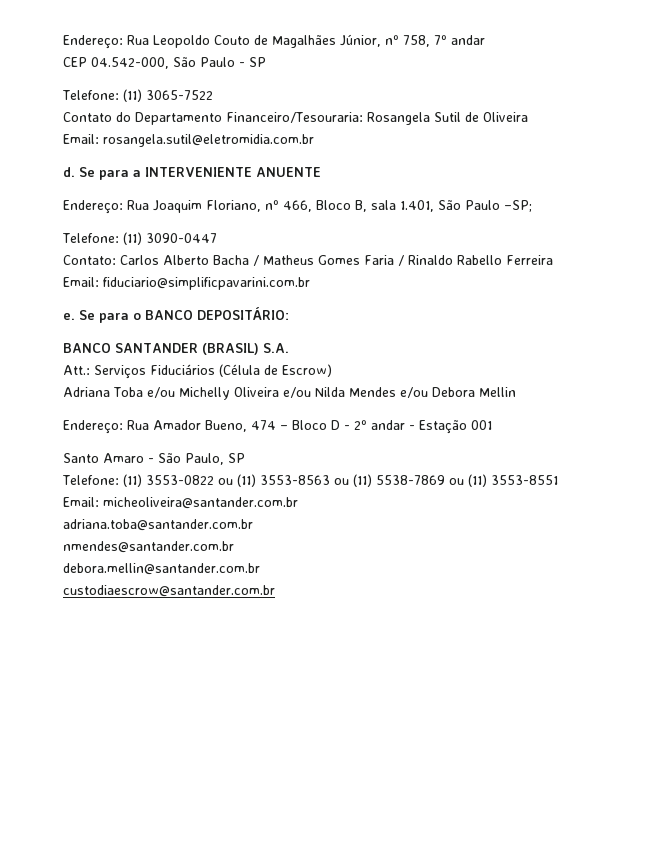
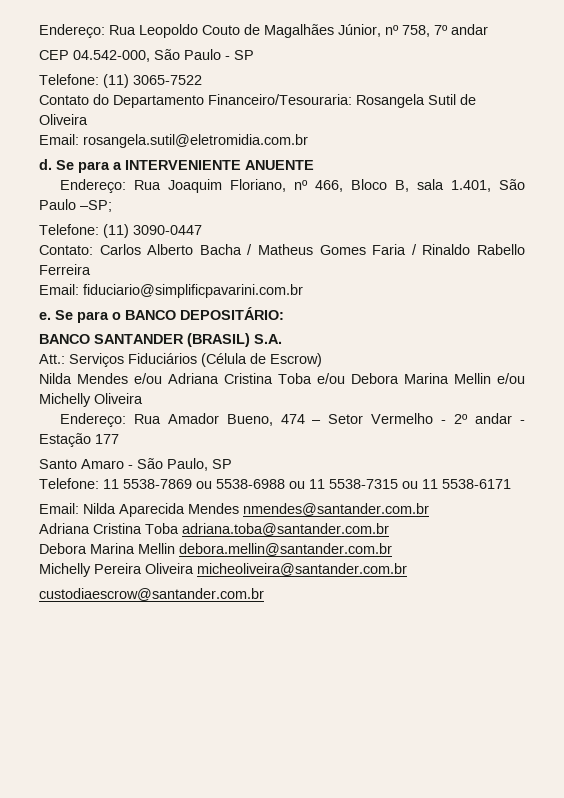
[63,387,516,400] Adriana Toba e/ou Michelly Oliveira e/ou Nilda Mendes e/ou Debora Mellin -> [39,373,525,384] [39,393,143,407] Nilda Mendes e/ou Adriana Cristina Toba e/ou Debora Marina Mellin e/ou Michelly Oliveira
[292,420,340,430] Bloco D -> [328,413,434,424] Setor Vermelho
[471,420,492,430] 001 -> [95,434,119,444] 177
[122,474,558,487] [63,497,298,509] [63,519,253,531] [63,541,234,553] [63,563,260,575] (11) 3553-0822 ou (11) 3553-8563 ou (11) 5538-7869 ou (11) 3553-8551 // Email: micheoliveira@santander.com.br // adriana.toba@santander.com.br // nmendes@santander.com.br // debora.mellin@santander.com.br -> [103,479,511,489] [39,503,429,517] [39,523,389,536] [39,543,392,556] [39,563,407,577] 11 5538-7869 ou 5538-6988 ou 11 5538-7315 ou 11 5538-6171 // Email: Nilda Aparecida Mendes nmendes@santander.com.br // Adriana Cristina Toba adriana.toba@santander.com.br // Debora Marina Mellin debora.mellin@santander.com.br // Michelly Pereira Oliveira micheoliveira@santander.com.br

